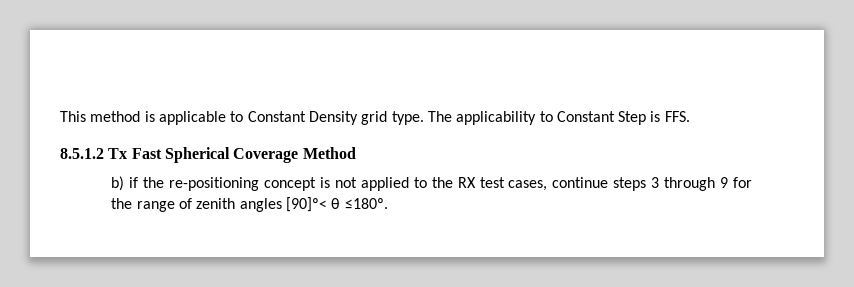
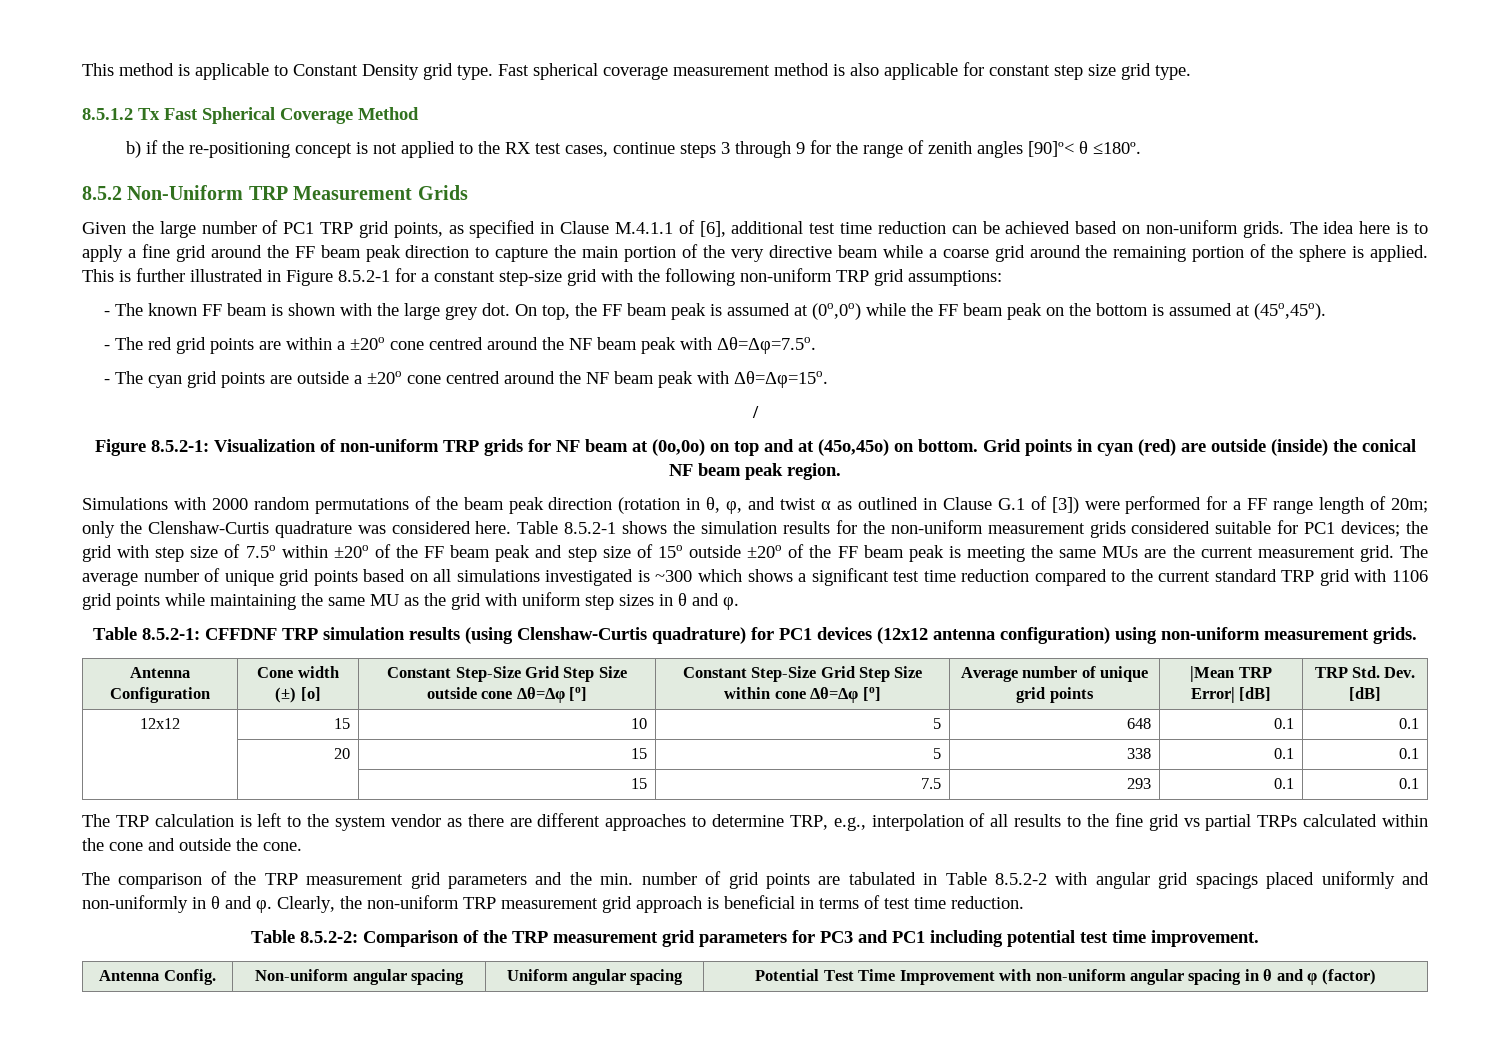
[427,111,690,125] The applicability to Constant Step is FFS. -> [498,62,1191,80] Fast spherical coverage measurement method is also applicable for constant step size grid type.
(388, 203) none -> [82,185,468,200] [82,220,1428,238] [82,244,1428,262] [82,268,1002,286] [104,303,1327,320] [104,337,817,354] [104,371,829,388] [751,406,759,418] [94,439,1416,456] [669,463,841,480] [82,496,1428,514] [82,520,1428,538] [82,544,1428,562] [82,568,1428,586] [82,592,739,610] [93,627,1417,644] [130,667,190,678] [110,687,210,703] [257,666,339,678] [275,687,321,703] [387,666,627,682] [426,687,588,703] [682,666,923,682] [724,687,881,703] [960,666,1149,682] [1016,687,1094,703] [1190,666,1272,682] [1190,687,1272,703] [1314,666,1416,678] [1349,687,1381,701] [140,718,180,729] [334,718,351,729] [631,718,648,729] [933,718,942,729] [1127,718,1152,729] [1274,718,1295,729] [1399,718,1420,729] [334,748,351,759] [631,748,648,759] [933,748,942,759] [1127,748,1152,759] [1274,748,1295,759] [1399,748,1420,759] [631,778,648,789] [921,778,942,789] [1127,778,1152,789] [1274,778,1295,789] [1399,778,1420,789] [82,813,1428,831] [82,838,302,851] [82,871,1429,889] [82,895,1024,913] [251,930,1259,947] [99,969,216,985] [255,969,464,985] [506,969,684,985] [755,969,1376,985] // 8.5.2 Non-Uniform TRP Measurement Grids // Given the large number of PC1 TRP grid points, as specified in Clause M.4.1.1 of [6], additional test time reduction can be achieved based on non-uniform grids. The idea here is to apply a fine grid around the FF beam peak direction to capture the main portion of the very directive beam while a coarse grid around the remaining portion of the sphere is applied. This is further illustrated in Figure 8.5.2-1 for a constant step-size grid with the following non-uniform TRP grid assumptions: // - The known FF beam is shown with the large grey dot. On top, the FF beam peak is assumed at (0o,0o) while the FF beam peak on the bottom is assumed at (45o,45o). // - The red grid points are within a ±20o cone centred around the NF beam peak with Δθ=Δφ=7.5o. // - The cyan grid points are outside a ±20o cone centred around the NF beam peak with Δθ=Δφ=15o. // / // Figure 8.5.2-1: Visualization of non-uniform TRP grids for NF beam at (0o,0o) on top and at (45o,45o) on bottom. Grid points in cyan (red) are outside (inside) the conical NF beam peak region. // Simulations with 2000 random permutations of the beam peak direction (rotation in θ, φ, and twist α as outlined in Clause G.1 of [3]) were performed for a FF range length of 20m; only the Clenshaw-Curtis quadrature was considered here. Table 8.5.2-1 shows the simulation results for the non-uniform measurement grids considered suitable for PC1 devices; the grid with step size of 7.5o within ±20o of the FF beam peak and step size of 15o outside ±20o of the FF beam peak is meeting the same MUs are the current measurement grid. The average number of unique grid points based on all simulations investigated is ~300 which shows a significant test time reduction compared to the current standard TRP grid with 1106 grid points while maintaining the same MU as the grid with uniform step sizes in θ and φ. // Table 8.5.2-1: CFFDNF TRP simulation results (using Clenshaw-Curtis quadrature) for PC1 devices (12x12 antenna configuration) using non-uniform measurement grids. // Antenna Configuration | Cone width (±) [o] | Constant Step-Size Grid Step Size outside cone Δθ=Δφ [o] | Constant Step-Size Grid Step Size within cone Δθ=Δφ [o] | Average number of unique grid points | |Mean TRP Error| [dB] | TRP Std. Dev. [dB] // 12x12 | 15 | 10 | 5 | 648 | 0.1 | 0.1 // | 20 | 15 | 5 | 338 | 0.1 | 0.1 // | | 15 | 7.5 | 293 | 0.1 | 0.1 // The TRP calculation is left to the system vendor as there are different approaches to determine TRP, e.g., interpolation of all results to the fine grid vs partial TRPs calculated within the cone and outside the cone. // The comparison of the TRP measurement grid parameters and the min. number of grid points are tabulated in Table 8.5.2-2 with angular grid spacings placed uniformly and non-uniformly in θ and φ. Clearly, the non-uniform TRP measurement grid approach is beneficial in terms of test time reduction. // Table 8.5.2-2: Comparison of the TRP measurement grid parameters for PC3 and PC1 including potential test time improvement. // Antenna Config. | Non-uniform angular spacing | Uniform angular spacing | Potential Test Time Improvement with non-uniform angular spacing in θ and φ (factor)

